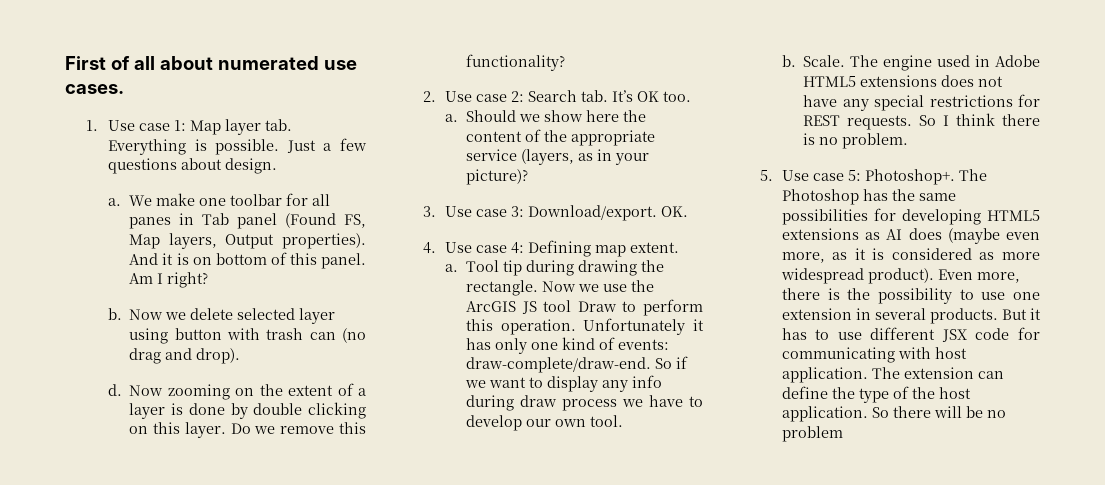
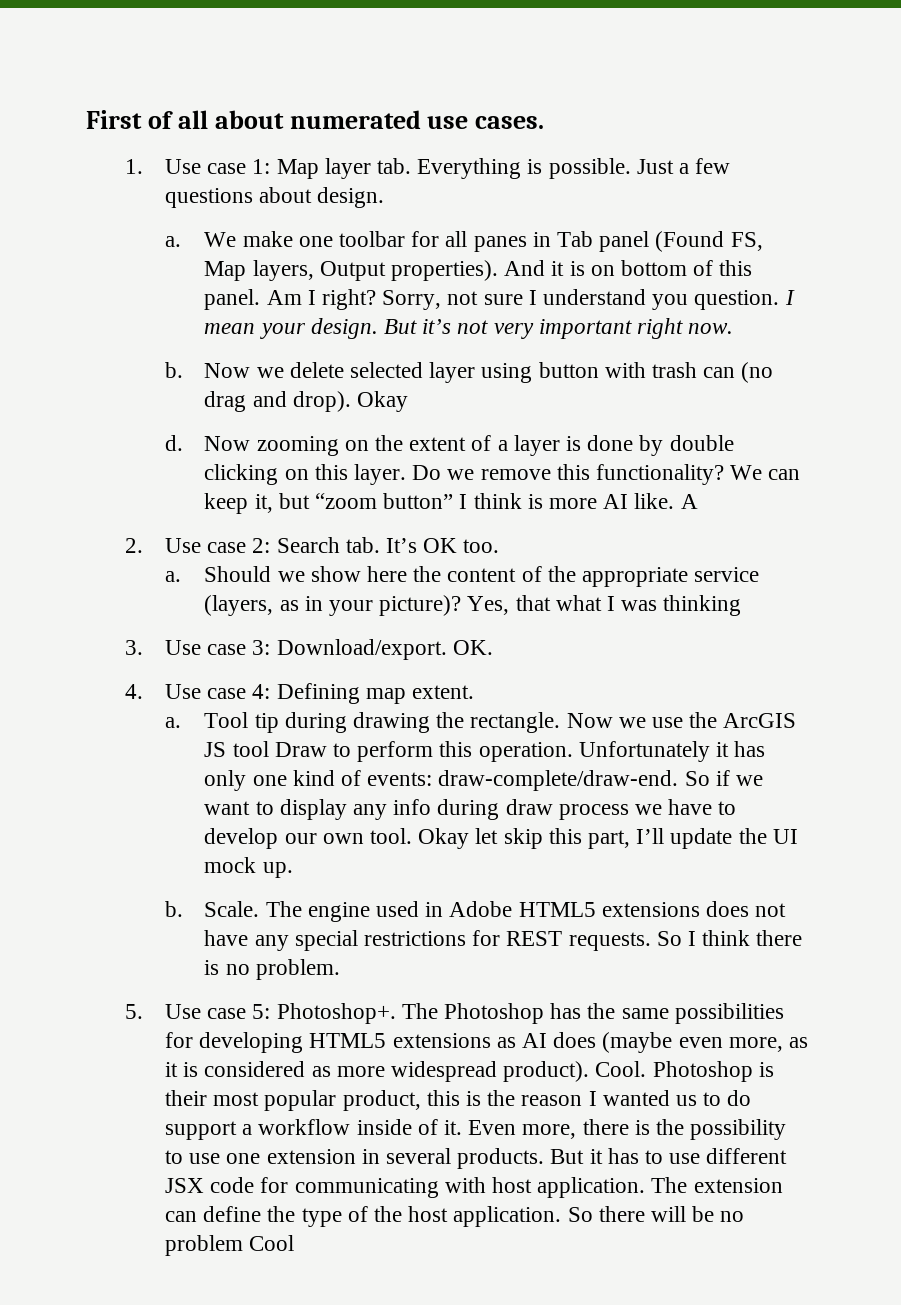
(209, 280) none -> [382,289,795,310] [204,318,734,339] Sorry, not sure I understand you question. I mean your design. But it’s not very important right now.
(241, 356) none -> [357,391,409,412] Okay
(566, 62) none -> [730,465,801,480] [204,493,698,514] We can keep it, but “zoom button” I think is more AI like. A
(529, 177) none -> [467,595,742,616] Yes, that what I was thinking
(624, 421) none -> [418,828,798,849] [204,857,293,878] Okay let skip this part, I’ll update the UI mock up.
(934, 276) none -> [595,1061,774,1082] [164,1090,752,1111] [164,1119,462,1140] Cool. Photoshop is their most popular product, this is the reason I wanted us to do support a workflow inside of it.
(843, 434) none -> [249,1235,295,1251] Cool

